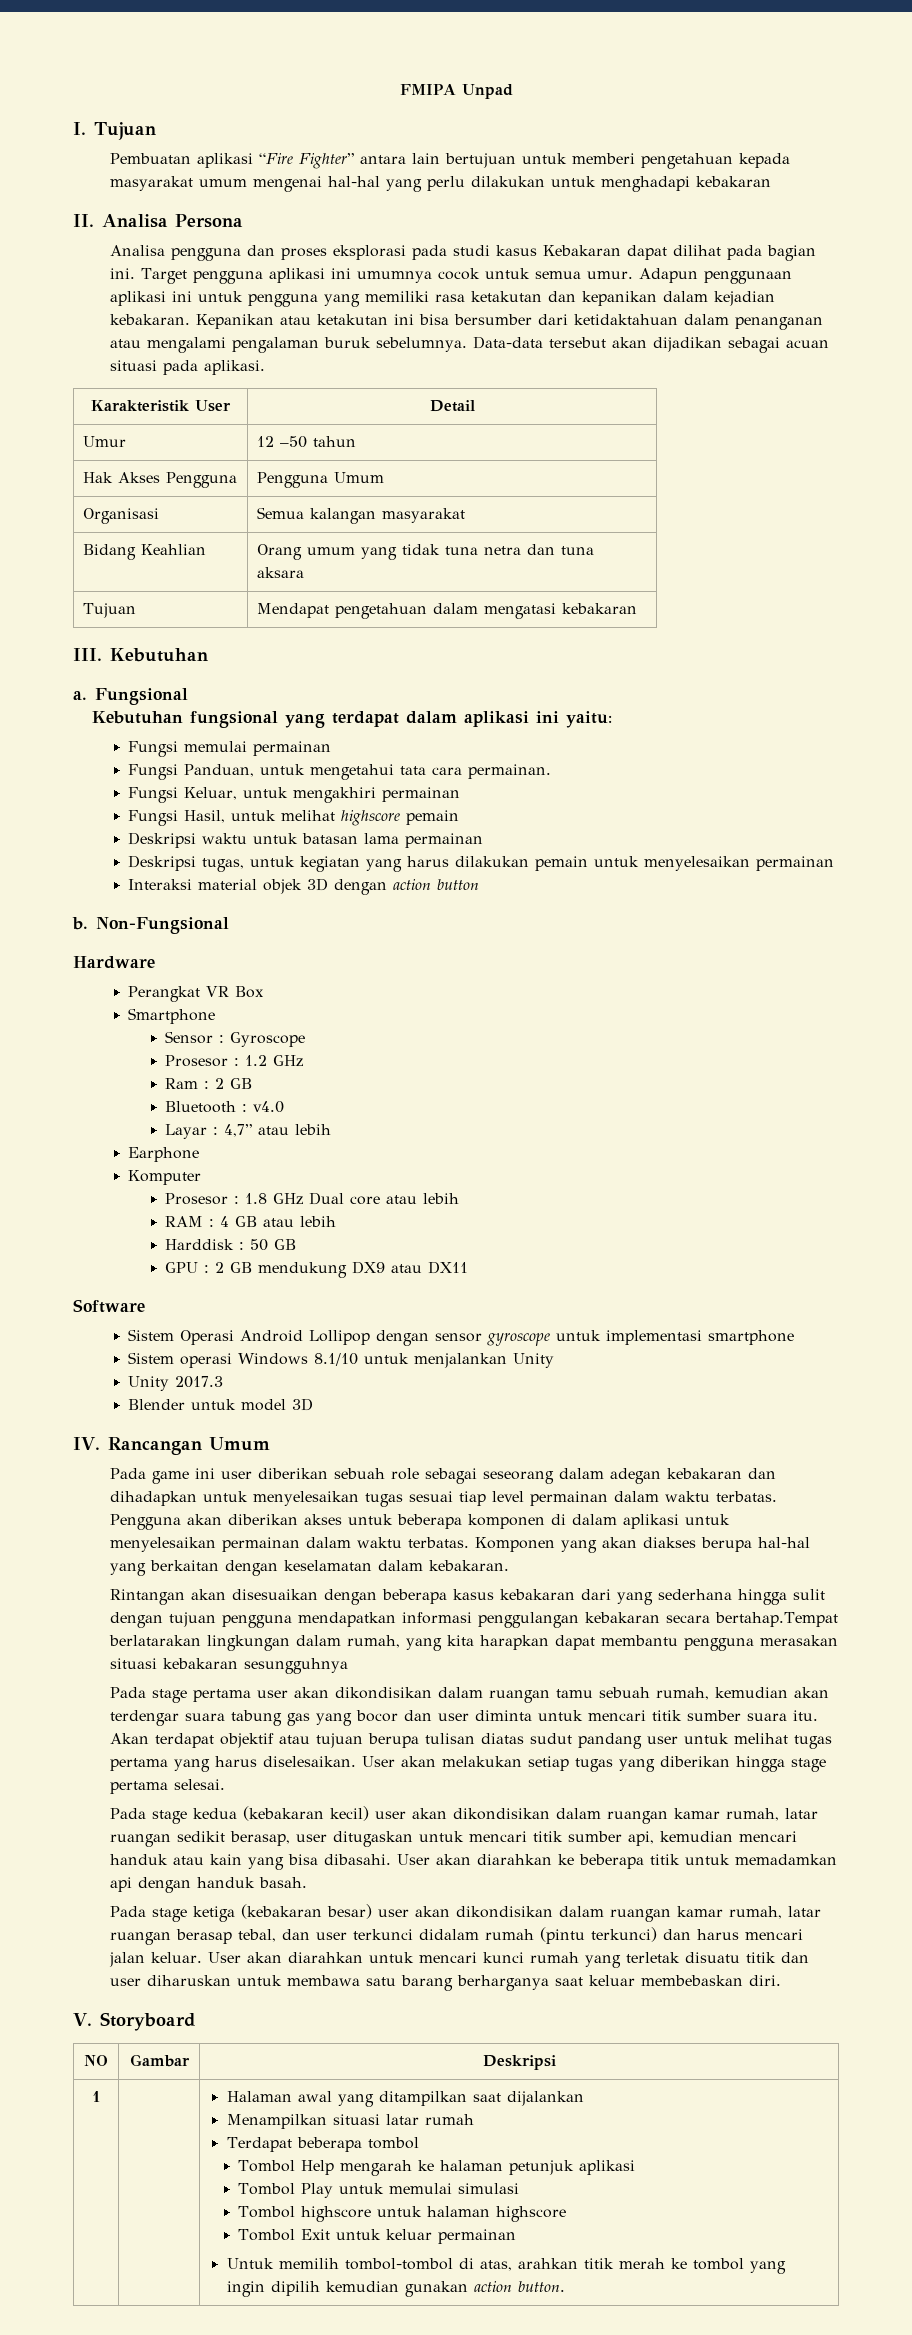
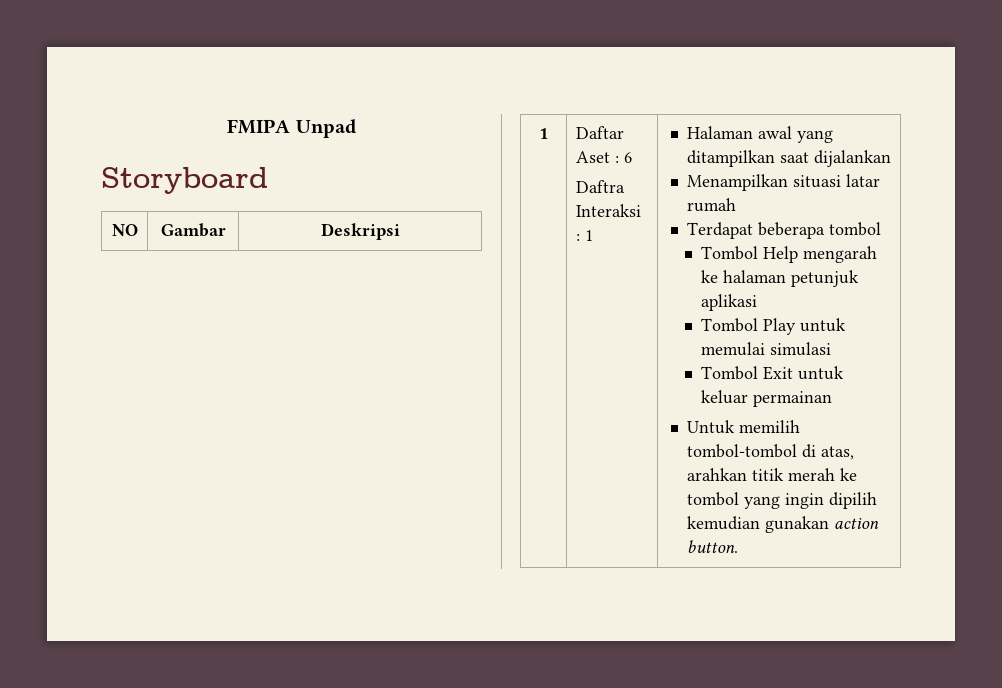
[73,122,156,140] [110,153,791,169] [110,176,772,192] [73,214,243,228] [110,245,817,261] [110,268,793,284] [110,291,776,307] [110,314,824,330] [110,336,830,353] [110,360,266,375] [91,400,231,412] [429,400,475,412] [83,436,127,447] [257,436,357,448] [83,472,238,488] [257,472,385,488] [83,508,160,524] [257,507,466,524] [83,544,207,560] [257,544,595,560] [257,567,305,578] [83,603,137,618] [257,603,638,619] [73,648,208,662] [73,688,188,705] [91,711,612,728] [127,741,331,757] [127,764,551,780] [127,787,460,803] [127,810,459,826] [127,832,483,848] [127,855,834,872] [127,878,479,895] [72,917,229,934] [73,956,155,969] [127,986,264,1002] [127,1008,215,1024] [165,1031,306,1047] [165,1055,304,1067] [165,1078,253,1089] [165,1101,285,1113] [165,1124,332,1139] [127,1147,199,1162] [127,1170,201,1185] [165,1192,460,1205] [165,1216,337,1227] [165,1239,297,1251] [165,1261,469,1278] [73,1299,145,1313] [127,1329,794,1346] [127,1352,554,1368] [127,1376,223,1391] [127,1398,313,1411] [73,1437,270,1455] [110,1468,777,1484] [110,1491,778,1507] [110,1514,731,1530] [110,1537,811,1553] [110,1560,510,1576] [110,1589,826,1605] [110,1612,839,1628] [109,1635,839,1651] [110,1658,349,1674] [110,1687,830,1703] [110,1710,819,1726] [110,1733,833,1749] [110,1756,827,1772] [110,1779,226,1794] [110,1806,819,1824] [110,1831,798,1847] [110,1854,838,1870] [110,1877,308,1893] [110,1904,822,1922] [110,1927,804,1945] [109,1952,810,1968] [110,1975,782,1991] [73,2013,92,2026] I. Tujuan // Pembuatan aplikasi “Fire Fighter” antara lain bertujuan untuk memberi pengetahuan kepada masyarakat umum mengenai hal-hal yang perlu dilakukan untuk menghadapi kebakaran // II. Analisa Persona // Analisa pengguna dan proses eksplorasi pada studi kasus Kebakaran dapat dilihat pada bagian ini. Target pengguna aplikasi ini umumnya cocok untuk semua umur. Adapun penggunaan aplikasi ini untuk pengguna yang memiliki rasa ketakutan dan kepanikan dalam kejadian kebakaran. Kepanikan atau ketakutan ini bisa bersumber dari ketidaktahuan dalam penanganan atau mengalami pengalaman buruk sebelumnya. Data-data tersebut akan dijadikan sebagai acuan situasi pada aplikasi. // Karakteristik User | Detail // Umur | 12 –50 tahun // Hak Akses Pengguna | Pengguna Umum // Organisasi | Semua kalangan masyarakat // Bidang Keahlian | Orang umum yang tidak tuna netra dan tuna aksara // Tujuan | Mendapat pengetahuan dalam mengatasi kebakaran // III. Kebutuhan // a. Fungsional // Kebutuhan fungsional yang terdapat dalam aplikasi ini yaitu: // Fungsi memulai permainan // Fungsi Panduan, untuk mengetahui tata cara permainan. // Fungsi Keluar, untuk mengakhiri permainan // Fungsi Hasil, untuk melihat highscore pemain // Deskripsi waktu untuk batasan lama permainan // Deskripsi tugas, untuk kegiatan yang harus dilakukan pemain untuk menyelesaikan permainan // Interaksi material objek 3D dengan action button // b. Non-Fungsional // Hardware // Perangkat VR Box // Smartphone // Sensor : Gyroscope // Prosesor : 1.2 GHz // Ram : 2 GB // Bluetooth : v4.0 // Layar : 4,7” atau lebih // Earphone // Komputer // Prosesor : 1.8 GHz Dual core atau lebih // RAM : 4 GB atau lebih // Harddisk : 50 GB // GPU : 2 GB mendukung DX9 atau DX11 // Software // Sistem Operasi Android Lollipop dengan sensor gyroscope untuk implementasi smartphone // Sistem operasi Windows 8.1/10 untuk menjalankan Unity // Unity 2017.3 // Blender untuk model 3D // IV. Rancangan Umum // Pada game ini user diberikan sebuah role sebagai seseorang dalam adegan kebakaran dan dihadapkan untuk menyelesaikan tugas sesuai tiap level permainan dalam waktu terbatas. Pengguna akan diberikan akses untuk beberapa komponen di dalam aplikasi untuk menyelesaikan permainan dalam waktu terbatas. Komponen yang akan diakses berupa hal-hal yang berkaitan dengan keselamatan dalam kebakaran. // Rintangan akan disesuaikan dengan beberapa kasus kebakaran dari yang sederhana hingga sulit dengan tujuan pengguna mendapatkan informasi penggulangan kebakaran secara bertahap.Tempat berlatarakan lingkungan dalam rumah, yang kita harapkan dapat membantu pengguna merasakan situasi kebakaran sesungguhnya // Pada stage pertama user akan dikondisikan dalam ruangan tamu sebuah rumah, kemudian akan terdengar suara tabung gas yang bocor dan user diminta untuk mencari titik sumber suara itu. Akan terdapat objektif atau tujuan berupa tulisan diatas sudut pandang user untuk melihat tugas pertama yang harus diselesaikan. User akan melakukan setiap tugas yang diberikan hingga stage pertama selesai. // Pada stage kedua (kebakaran kecil) user akan dikondisikan dalam ruangan kamar rumah, latar ruangan sedikit berasap, user ditugaskan untuk mencari titik sumber api, kemudian mencari handuk atau kain yang bisa dibasahi. User akan diarahkan ke beberapa titik untuk memadamkan api dengan handuk basah. // Pada stage ketiga (kebakaran besar) user akan dikondisikan dalam ruangan kamar rumah, latar ruangan berasap tebal, dan user terkunci didalam rumah (pintu terkunci) dan harus mencari jalan keluar. User akan diarahkan untuk mencari kunci rumah yang terletak disuatu titik dan user diharuskan untuk membawa satu barang berharganya saat keluar membebaskan diri. // V. -> (356, 128) none
(101, 2096) none -> [575,126,624,139] [575,151,632,163] [575,180,625,193] [575,204,641,217] [575,230,593,241] Daftar Aset : 6 // Daftra Interaksi : 1
[238,2206,567,2222] // Tombol highscore untuk halaman highscore -> (831, 349) none

